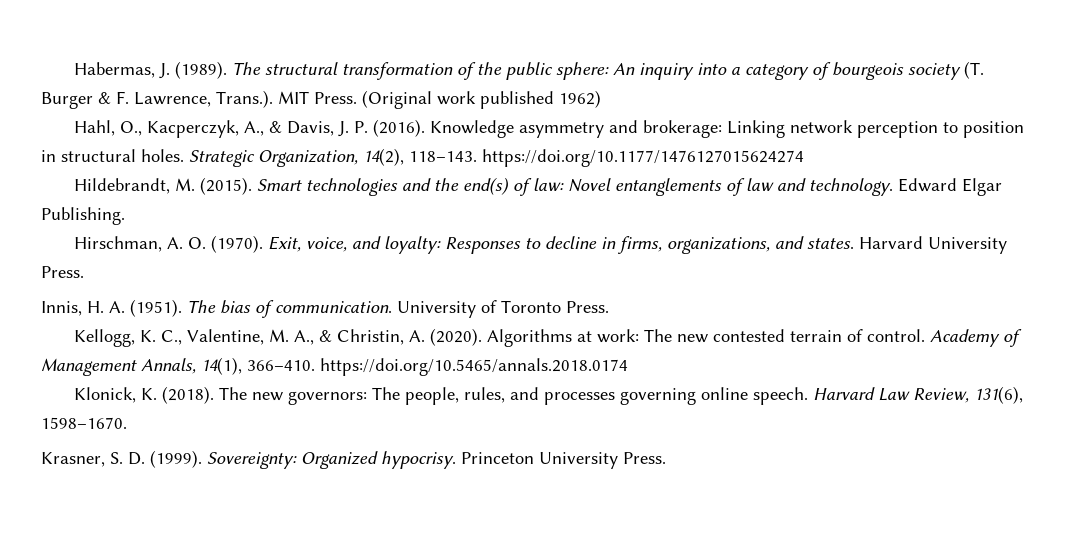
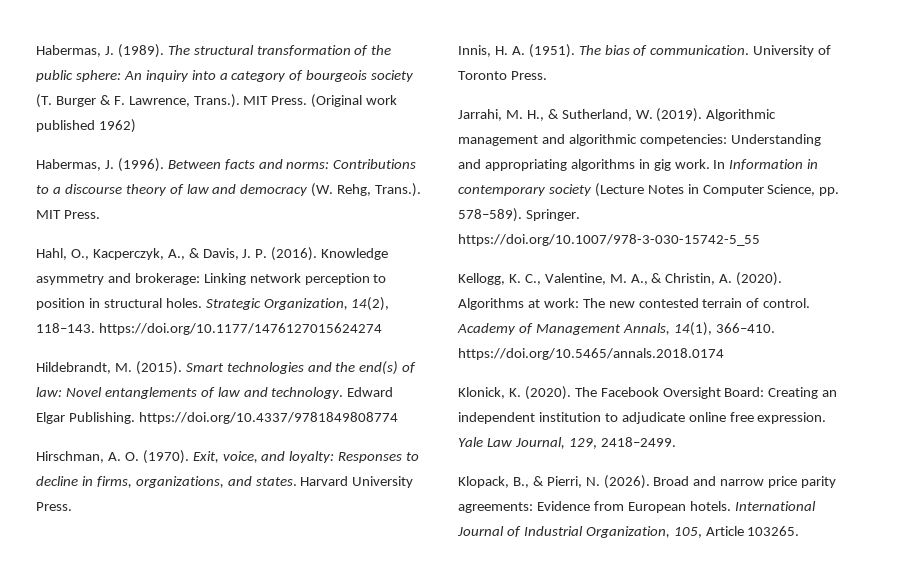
(601, 99) none -> [36,158,417,172] [36,183,422,197] [36,210,100,219] // Habermas, J. (1996). Between facts and norms: Contributions to a discourse theory of law and democracy (W. Rehg, Trans.). MIT Press.
(125, 216) none -> [138,412,398,424] https://doi.org/10.4337/9781849808774
(609, 307) none -> [458,108,777,122] [458,134,821,146] [458,159,819,171] [458,183,840,197] [458,208,580,222] [458,234,760,246] // Jarrahi, M. H., & Sutherland, W. (2019). Algorithmic management and algorithmic competencies: Understanding and appropriating algorithms in gig work. In Information in contemporary society (Lecture Notes in Computer Science, pp. 578–589). Springer. https://doi.org/10.1007/978-3-030-15742-5_55
[162,386,1024,405] [41,417,127,429] [41,450,666,469] (2018). The new governors: The people, rules, and processes governing online speech. Harvard Law Review, 131(6), 1598–1670. // Krasner, S. D. (1999). Sovereignty: Organized hypocrisy. Princeton University Press. -> [524,386,838,400] [458,412,827,424] [458,437,676,449] [458,475,837,489] [458,501,816,513] [457,526,800,538] (2020). The Facebook Oversight Board: Creating an independent institution to adjudicate online free expression. Yale Law Journal, 129, 2418–2499. // Klopack, B., & Pierri, N. (2026). Broad and narrow price parity agreements: Evidence from European hotels. International Journal of Industrial Organization, 105, Article 103265.

